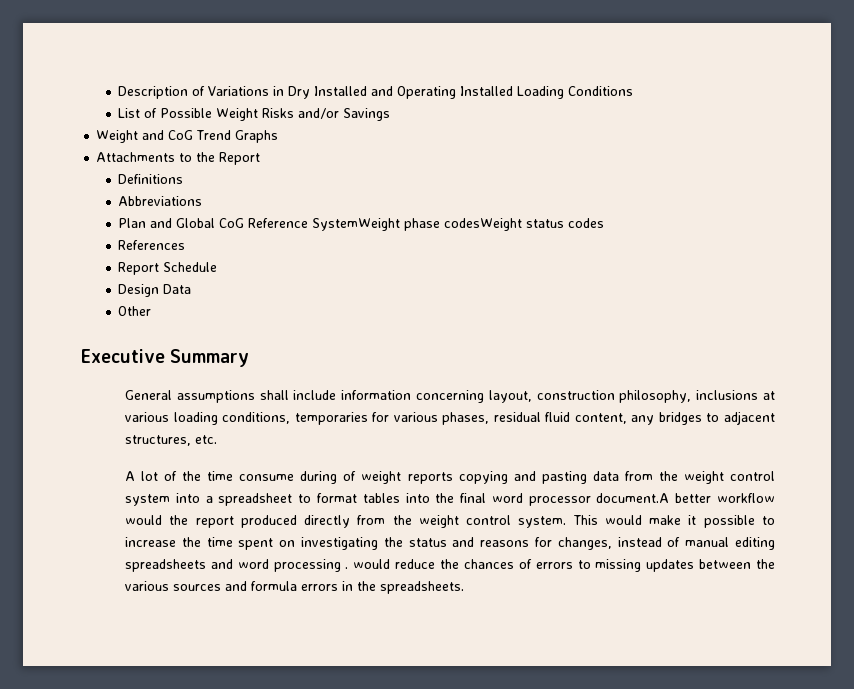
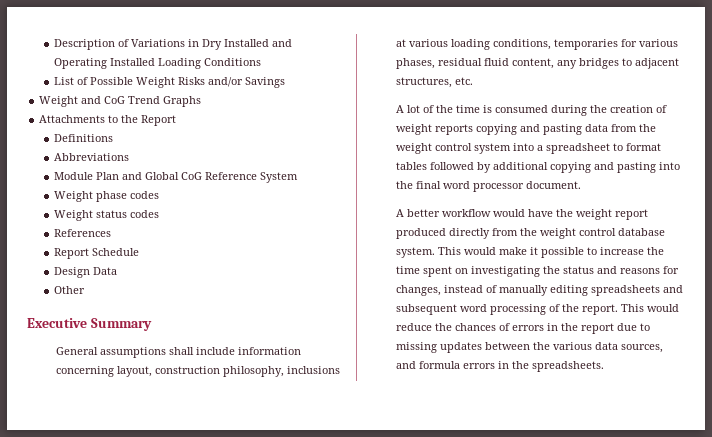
(203, 201) none -> [53,172,93,180] Module
[312,218,523,231] SystemWeight phase codesWeight -> [259,172,298,183] [53,191,159,202] [53,210,93,221] System // Weight phase codes // Weight
[239,471,338,484] consume during -> [483,105,654,116] is consumed during the creation
(400, 498) none -> [430,162,657,173] followed by additional copying and pasting
[596,493,670,503] document.A -> [526,181,582,189] [396,209,405,217] document. // A
[169,515,189,525] the -> [528,209,613,220] have the weight
(512, 520) none -> [618,228,666,236] database
[685,537,730,547] manual -> [499,285,549,296] manually
(233, 564) none -> [396,304,458,315] subsequent
[345,567,349,569] . -> [549,304,645,315] of the report. This
(573, 565) none -> [547,323,638,334] in the report due
[173,584,222,591] sources -> [595,342,664,353] data sources,

